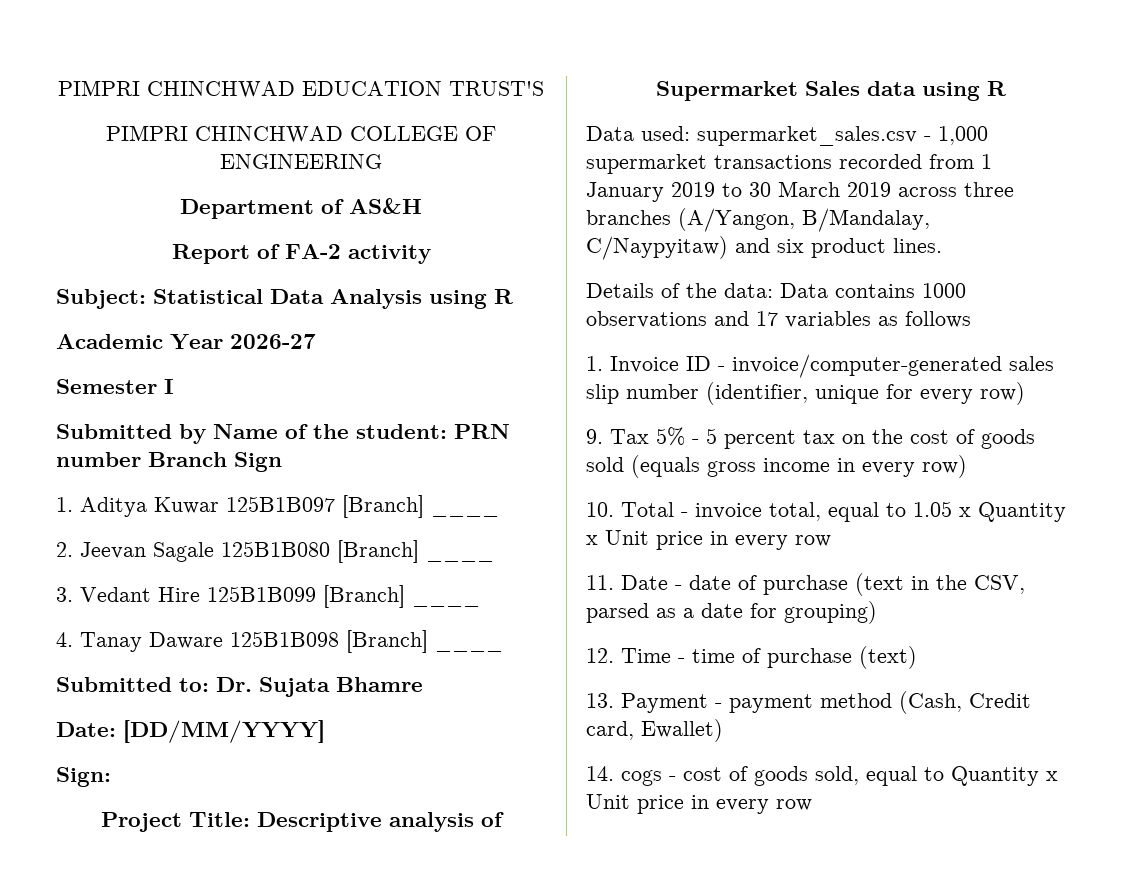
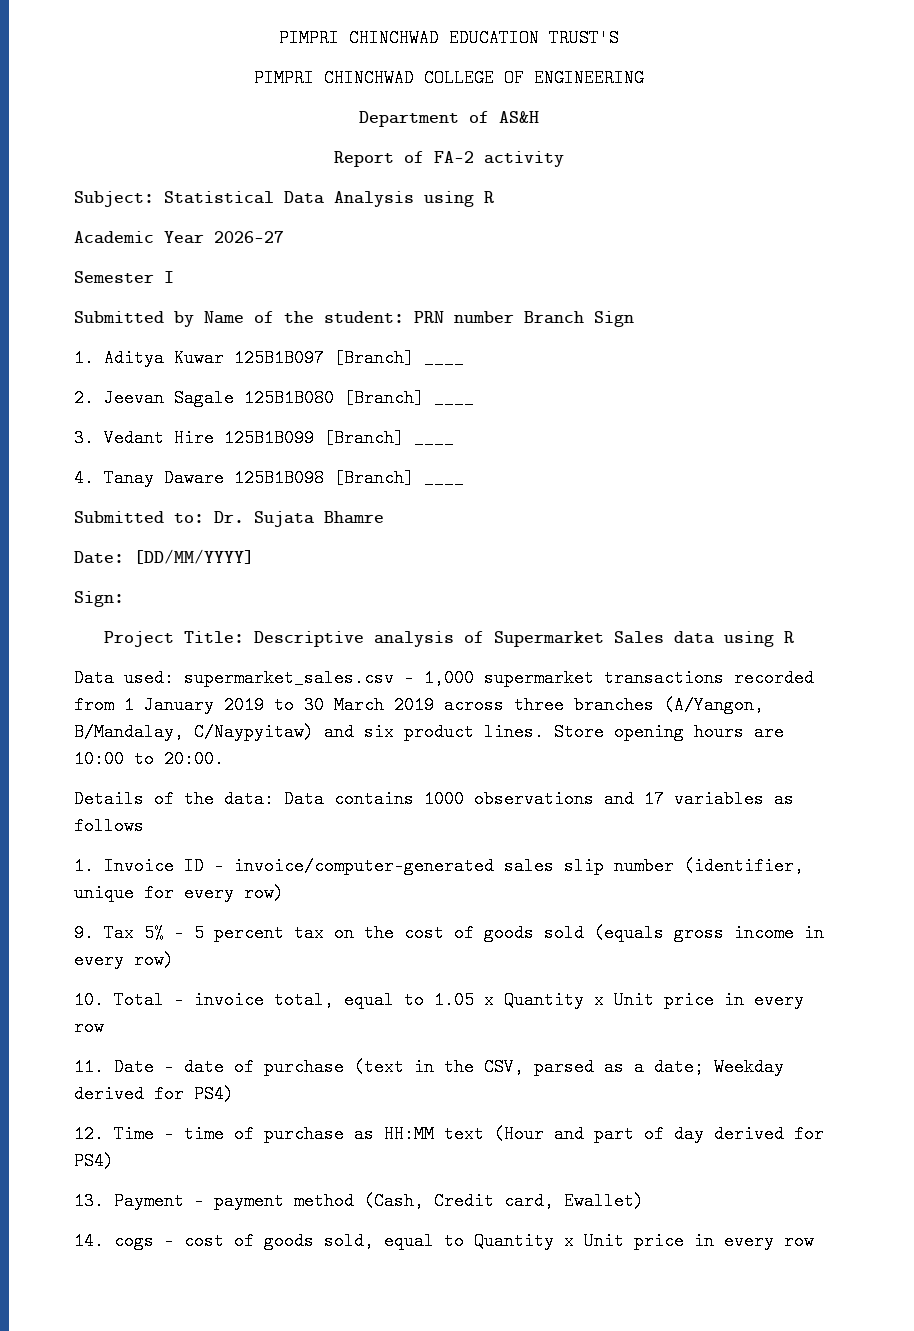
(942, 245) none -> [554,723,784,741] [74,750,224,768] Store opening hours are 10:00 to 20:00.
[701,601,877,624] date for grouping) -> [654,1058,784,1076] [74,1085,234,1103] date; Weekday derived for PS4)
[859,646,917,669] (text) -> [354,1125,824,1143] [74,1152,114,1170] as HH:MM text (Hour and part of day derived for PS4)

